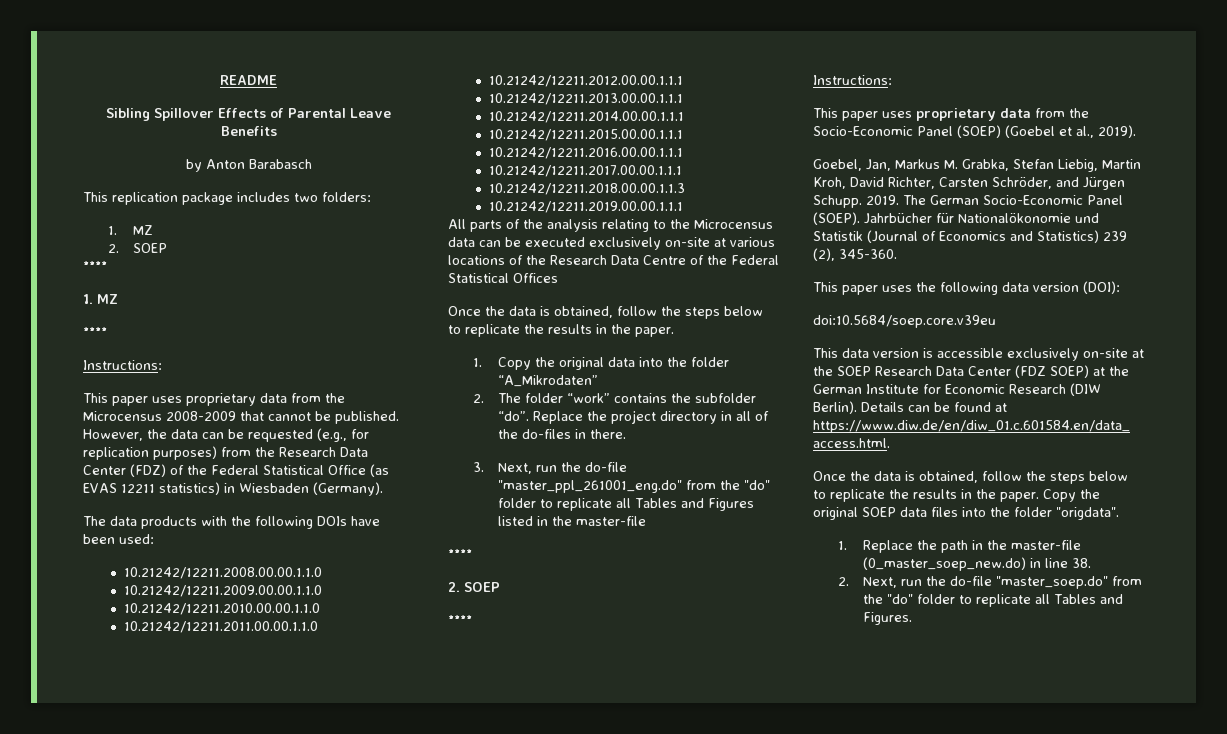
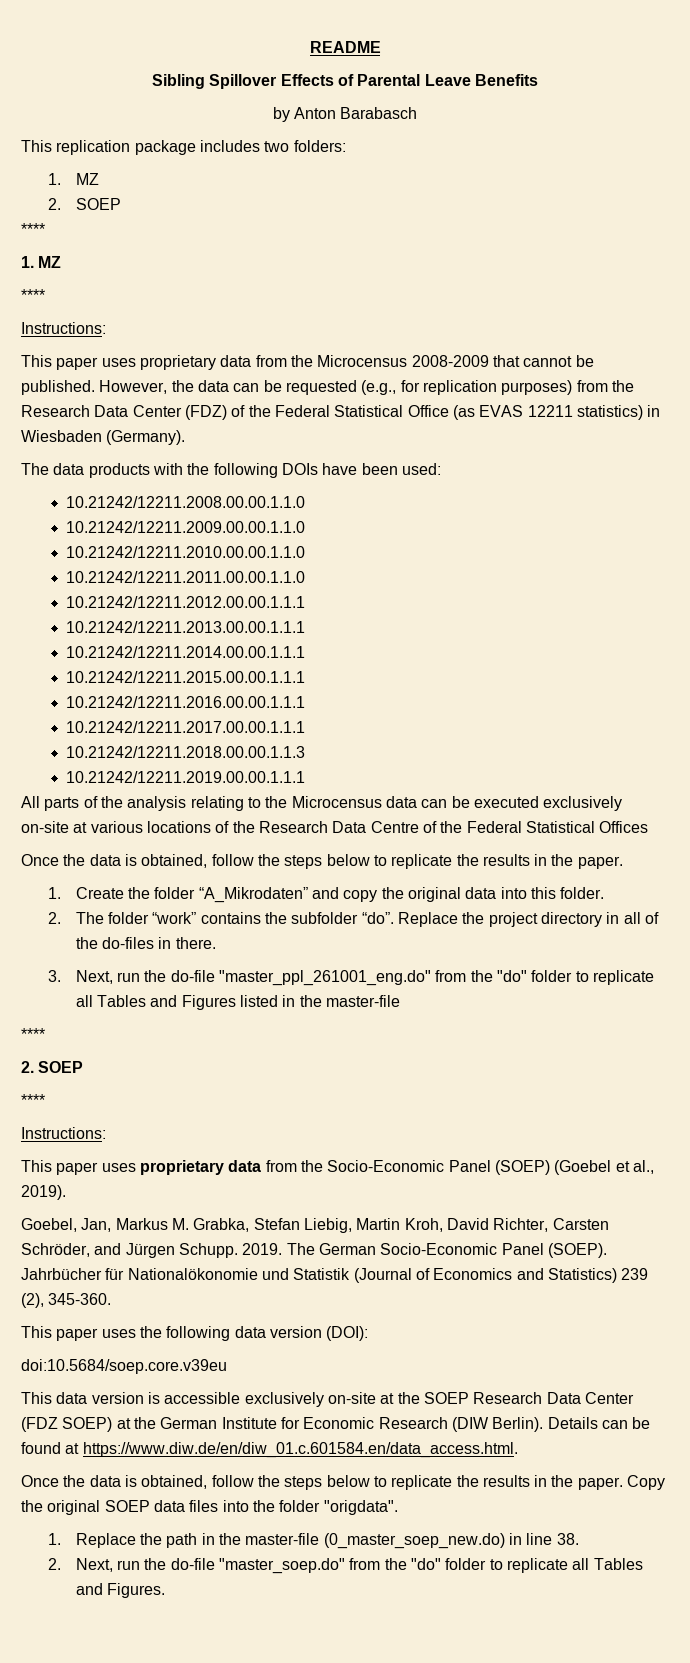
[497,357,531,370] Copy -> [75,887,378,903] Create the folder “A_Mikrodaten” and copy
[666,357,729,367] [497,375,598,387] the folder “A_Mikrodaten” -> [530,887,605,899] this folder.

